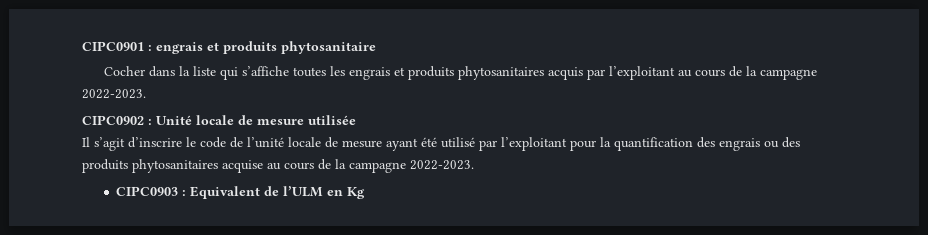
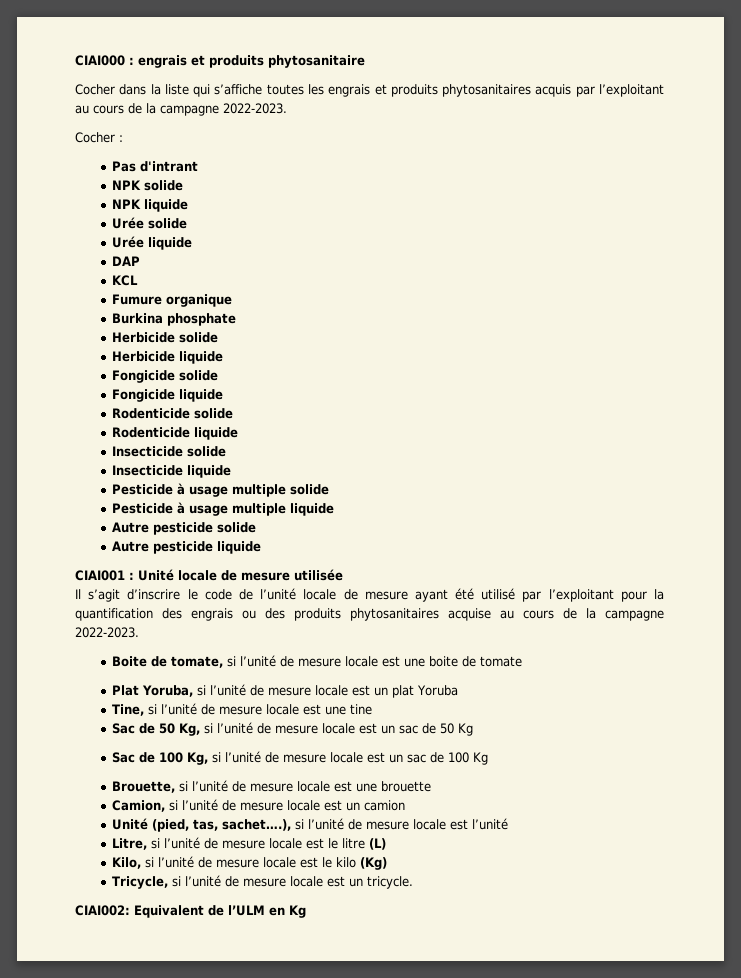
[82,41,144,51] CIPC0901 -> [75,55,125,66] CIAI000
[82,115,144,125] CIPC0902 -> [75,132,123,143] [111,161,198,172] [111,180,183,191] [111,199,188,212] [111,217,187,229] [111,236,192,250] [111,256,140,266] [111,275,138,286] [111,294,232,307] [111,313,236,326] [111,332,218,343] [111,351,223,364] [111,370,218,383] [111,389,223,402] [111,408,233,419] [111,427,238,440] [111,446,226,457] [111,465,231,478] [111,483,329,497] [111,502,334,516] [111,522,256,535] [111,541,261,554] [75,570,125,581] Cocher : // Pas d'intrant // NPK solide // NPK liquide // Urée solide // Urée liquide // DAP // KCL // Fumure organique // Burkina phosphate // Herbicide solide // Herbicide liquide // Fongicide solide // Fongicide liquide // Rodenticide solide // Rodenticide liquide // Insecticide solide // Insecticide liquide // Pesticide à usage multiple solide // Pesticide à usage multiple liquide // Autre pesticide solide // Autre pesticide liquide // CIAI001
[116,186,187,196] CIPC0903 : -> [111,655,522,668] [111,684,458,698] [111,703,372,716] [111,722,473,736] [111,751,488,765] [111,780,431,793] [111,799,405,812] [111,818,508,832] [111,837,386,850] [111,856,387,870] [111,875,413,889] [75,905,130,916] Boite de tomate, si l’unité de mesure locale est une boite de tomate // Plat Yoruba, si l’unité de mesure locale est un plat Yoruba // Tine, si l’unité de mesure locale est une tine // Sac de 50 Kg, si l’unité de mesure locale est un sac de 50 Kg // Sac de 100 Kg, si l’unité de mesure locale est un sac de 100 Kg // Brouette, si l’unité de mesure locale est une brouette // Camion, si l’unité de mesure locale est un camion // Unité (pied, tas, sachet….), si l’unité de mesure locale est l’unité // Litre, si l’unité de mesure locale est le litre (L) // Kilo, si l’unité de mesure locale est le kilo (Kg) // Tricycle, si l’unité de mesure locale est un tricycle. // CIAI002:

